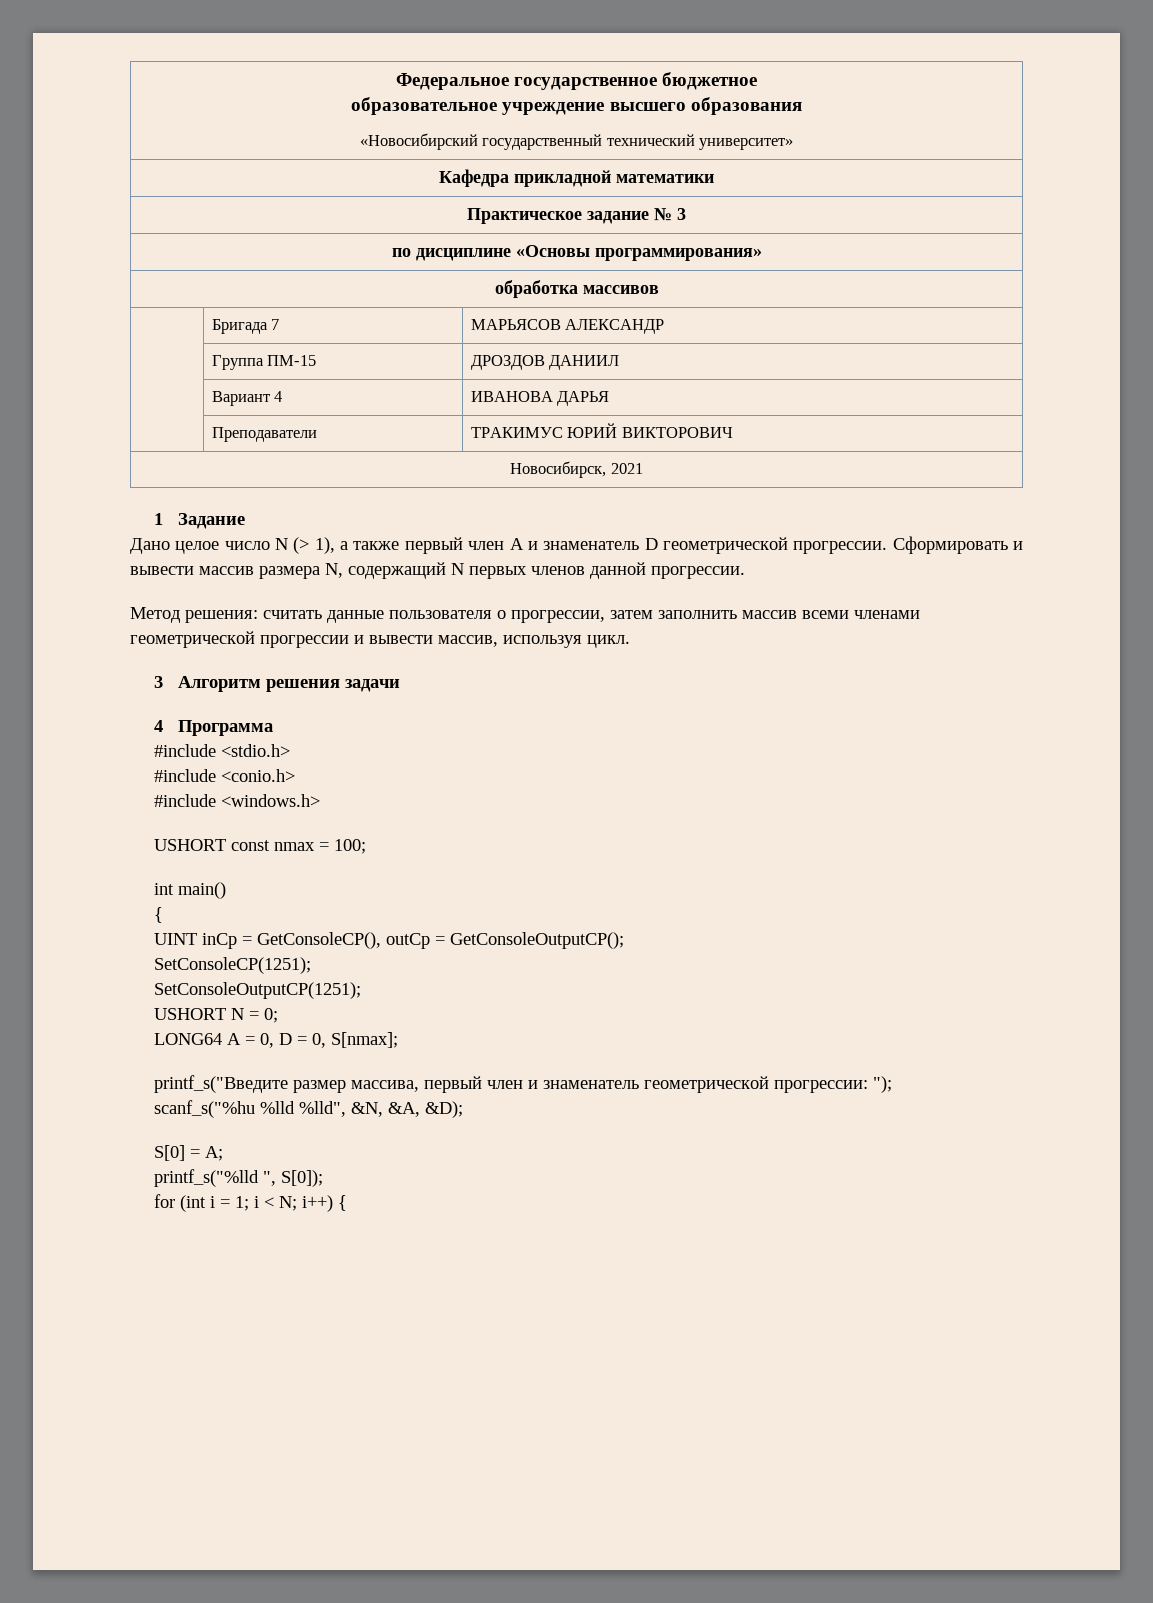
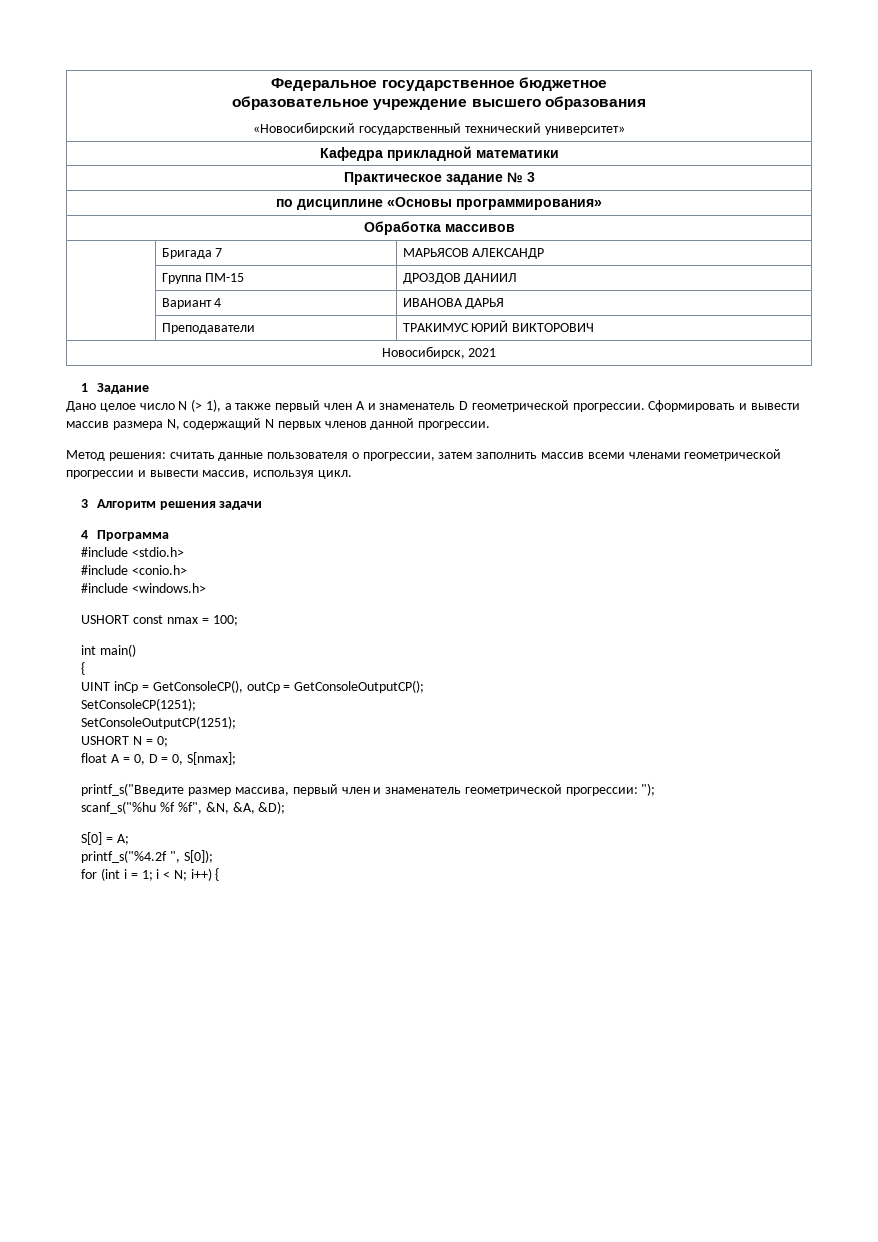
[494,280,578,298] обработка -> [363,221,441,235] Oбработка
[154,1033,223,1045] LONG64 -> [81,753,108,763] float
[260,1101,347,1117] %lld %lld", -> [160,802,203,814] %f %f",
[154,1169,260,1187] printf_s("%lld -> [81,850,168,863] printf_s("%4.2f

